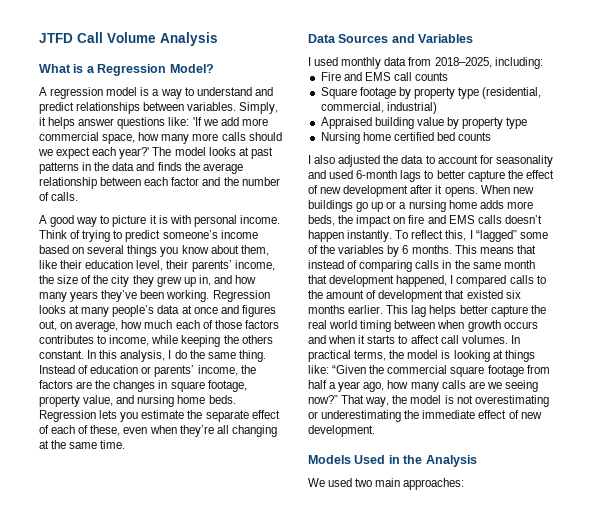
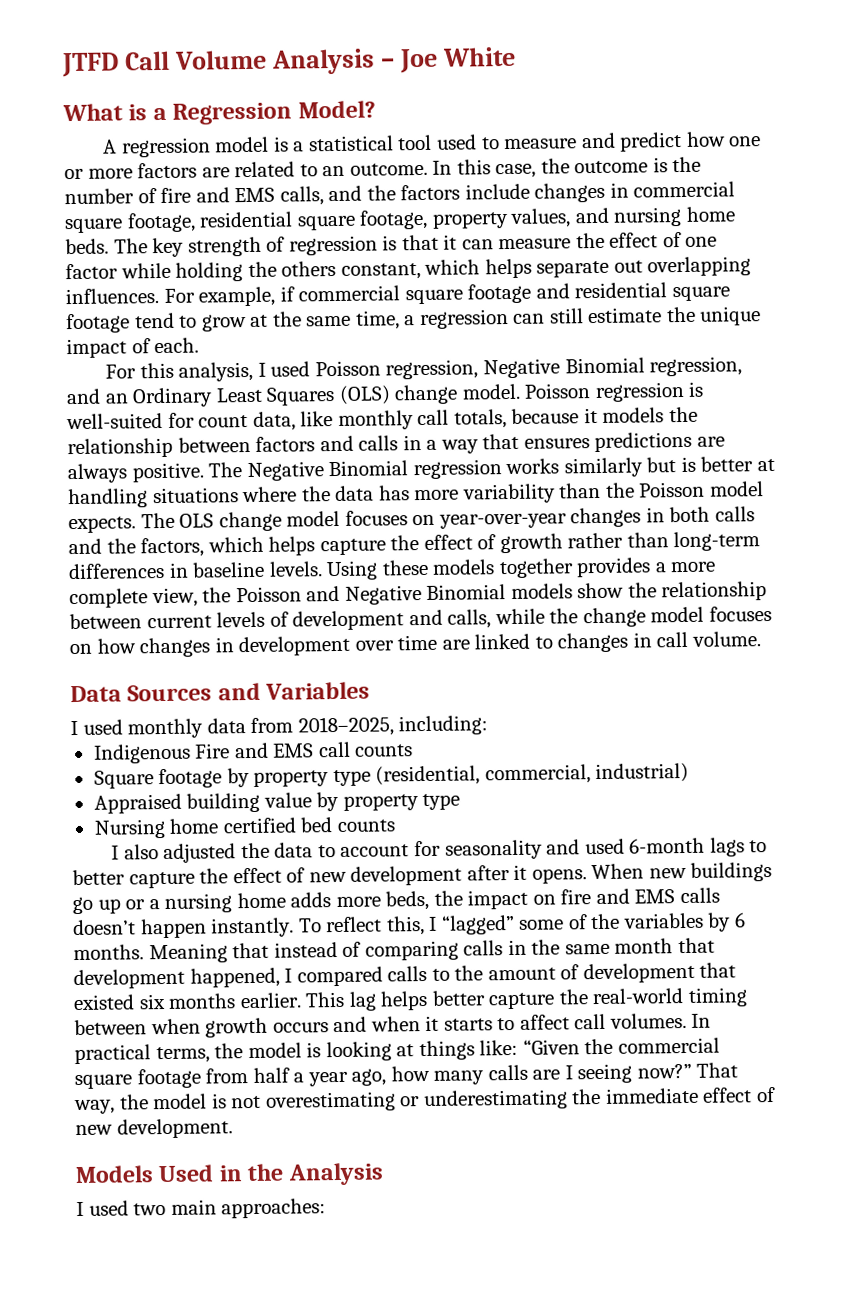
(218, 39) none -> [381,46,517,74] – Joe White
[160,87,273,99] [39,102,279,114] [39,117,268,129] [39,132,282,144] [38,147,273,159] [39,162,243,174] [39,177,280,189] [39,192,79,201] [39,215,280,227] [39,230,258,242] [39,245,269,257] [39,260,275,272] [39,275,257,287] [39,290,270,302] [39,305,276,317] [39,320,279,332] [39,335,273,347] [39,350,266,362] [39,365,256,377] [39,380,168,392] way to understand and predict relationships between variables. Simply, it helps answer questions like: 'If we add more commercial space, how many more calls should we expect each year?' The model looks at past patterns in the data and finds the average relationship between each factor and the number of calls. // A good way to picture it is with personal income. Think of trying to predict someone’s income based on several things you know about them, like their education level, their parents’ income, the size of the city they grew up in, and how many years they’ve been working. Regression looks at many people’s data at once and figures out, on average, how much each of those factors contributes to income, while keeping the others constant. In this analysis, I do the same thing. Instead of education or parents’ income, the factors are the changes in -> [308,131,762,152] [64,156,702,180] [64,181,736,206] [64,211,294,234] statistical tool used to measure and predict how one or more factors are related to an outcome. In this case, the outcome is the number of fire and EMS calls, and the factors include changes in commercial square footage, residential
[83,395,114,406] value, -> [510,208,572,228] values,
[39,410,280,422] [39,425,277,437] [39,440,126,449] Regression lets you estimate the separate effect of each of these, even when they’re all changing at the same time. -> [113,231,718,258] [65,256,752,282] [65,282,730,307] [66,306,762,334] [66,337,200,359] [105,356,743,382] [66,381,705,408] [66,406,698,431] [67,431,725,459] [67,456,775,484] [68,481,764,509] [68,506,755,534] [68,531,761,558] [68,557,717,581] [69,581,768,609] [69,605,772,631] [69,631,761,658] The key strength of regression is that it can measure the effect of one factor while holding the others constant, which helps separate out overlapping influences. For example, if commercial square footage and residential square footage tend to grow at the same time, a regression can still estimate the unique impact of each. // For this analysis, I used Poisson regression, Negative Binomial regression, and an Ordinary Least Squares (OLS) change model. Poisson regression is well-suited for count data, like monthly call totals, because it models the relationship between factors and calls in a way that ensures predictions are always positive. The Negative Binomial regression works similarly but is better at handling situations where the data has more variability than the Poisson model expects. The OLS change model focuses on year-over-year changes in both calls and the factors, which helps capture the effect of growth rather than long-term differences in baseline levels. Using these models together provides a more complete view, the Poisson and Negative Binomial models show the relationship between current levels of development and calls, while the change model focuses on how changes in development over time are linked to changes in call volume.
(543, 63) none -> [92,743,191,764] Indigenous
[454,245,514,254] This means -> [148,943,228,964] Meaning
[308,320,358,329] real world -> [592,988,685,1005] real-world
[486,382,502,389] we -> [564,1065,573,1080] I
[308,478,325,487] We -> [76,1201,84,1217] I

